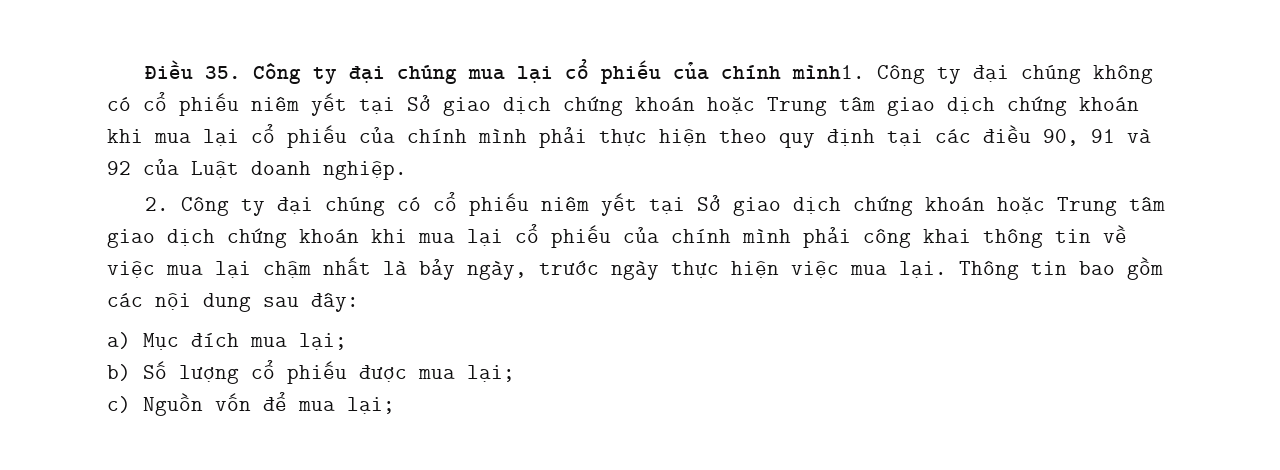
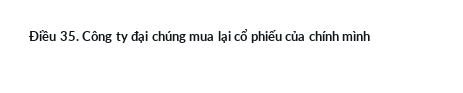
[791,64,1153,84] [107,92,1139,116] [107,124,1151,148] [107,159,407,180] [144,192,1165,216] [107,224,1127,248] [107,257,1163,280] [107,292,359,312] [107,332,347,350] [107,360,515,384] [107,392,395,416] mình1. Công ty đại chúng không có cổ phiếu niêm yết tại Sở giao dịch chứng khoán hoặc Trung tâm giao dịch chứng khoán khi mua lại cổ phiếu của chính mình phải thực hiện theo quy định tại các điều 90, 91 và 92 của Luật doanh nghiệp. // 2. Công ty đại chúng có cổ phiếu niêm yết tại Sở giao dịch chứng khoán hoặc Trung tâm giao dịch chứng khoán khi mua lại cổ phiếu của chính mình phải công khai thông tin về việc mua lại chậm nhất là bảy ngày, trước ngày thực hiện việc mua lại. Thông tin bao gồm các nội dung sau đây: // a) Mục đích mua lại; // b) Số lượng cổ phiếu được mua lại; // c) Nguồn vốn để mua lại; -> [342,31,371,41] mình

